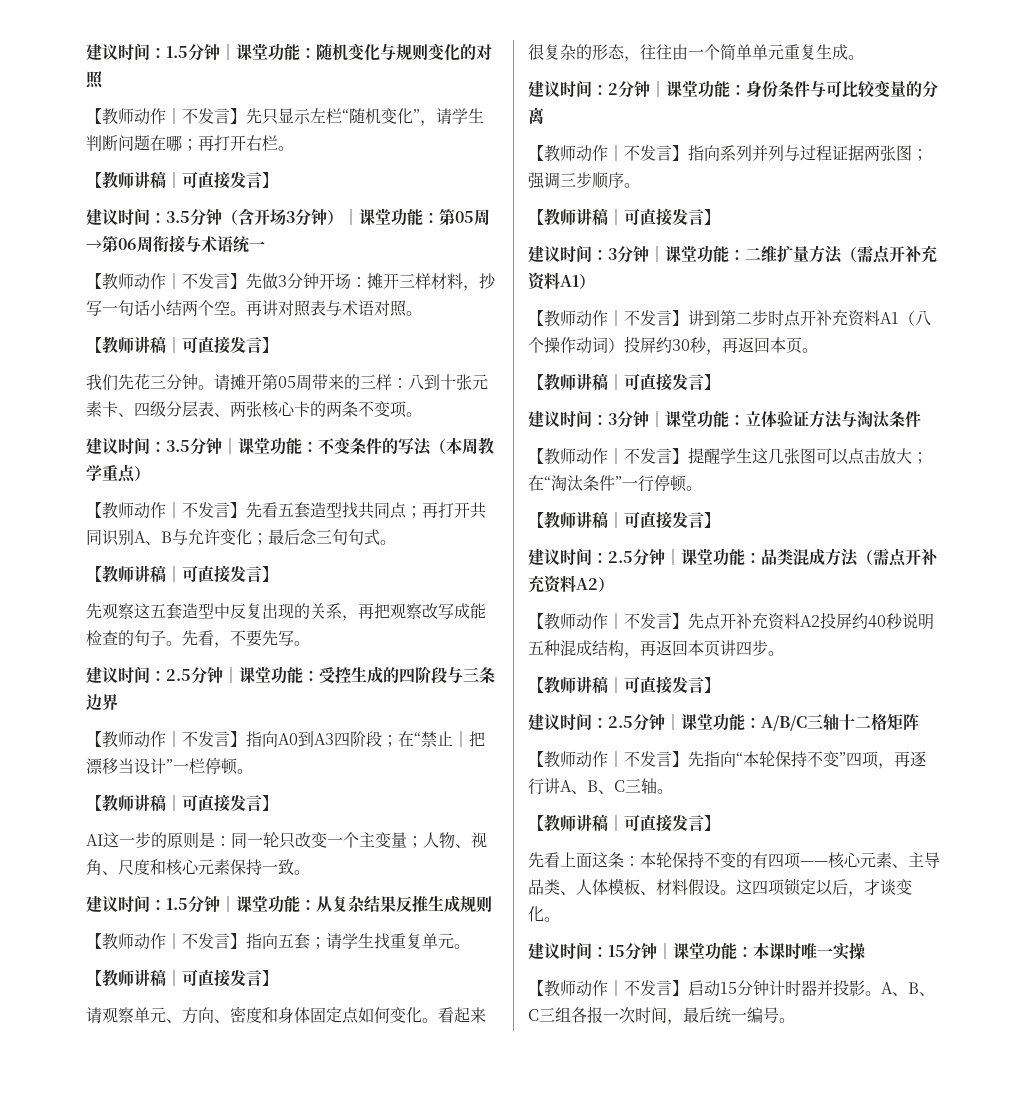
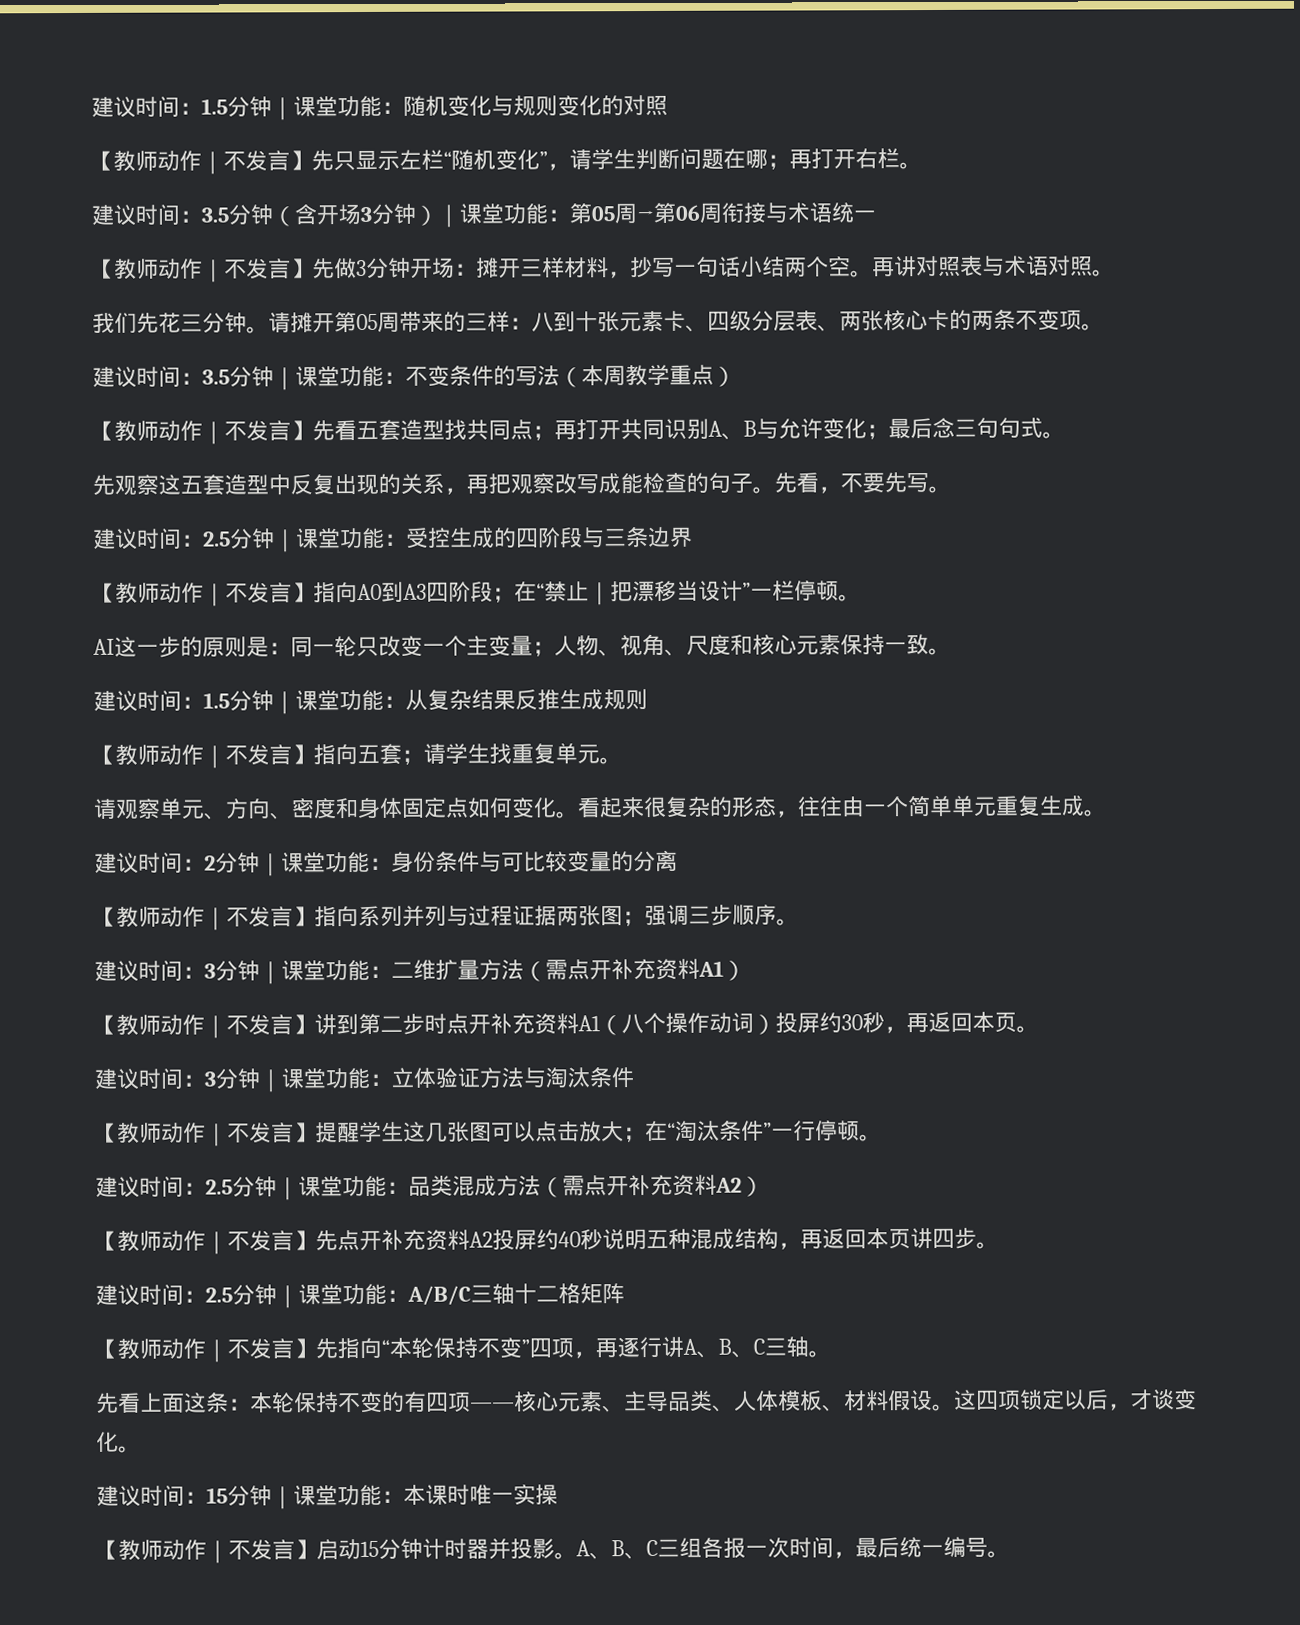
[86,171,278,189] // 【教师讲稿｜可直接发言】 -> (922, 166) none
[86,336,278,354] // 【教师讲稿｜可直接发言】 -> (1115, 273) none
[86,565,278,583] // 【教师讲稿｜可直接发言】 -> (1065, 435) none
[86,794,278,812] // 【教师讲稿｜可直接发言】 -> (861, 598) none
[86,969,278,987] // 【教师讲稿｜可直接发言】 -> (622, 761) none
[528,208,720,226] // 【教师讲稿｜可直接发言】 -> (799, 922) none
[528,373,720,391] // 【教师讲稿｜可直接发言】 -> (1039, 1029) none
[528,511,720,529] // 【教师讲稿｜可直接发言】 -> (882, 1138) none
[528,676,720,694] // 【教师讲稿｜可直接发言】 -> (999, 1245) none
[528,814,720,832] // 【教师讲稿｜可直接发言】 -> (831, 1354) none

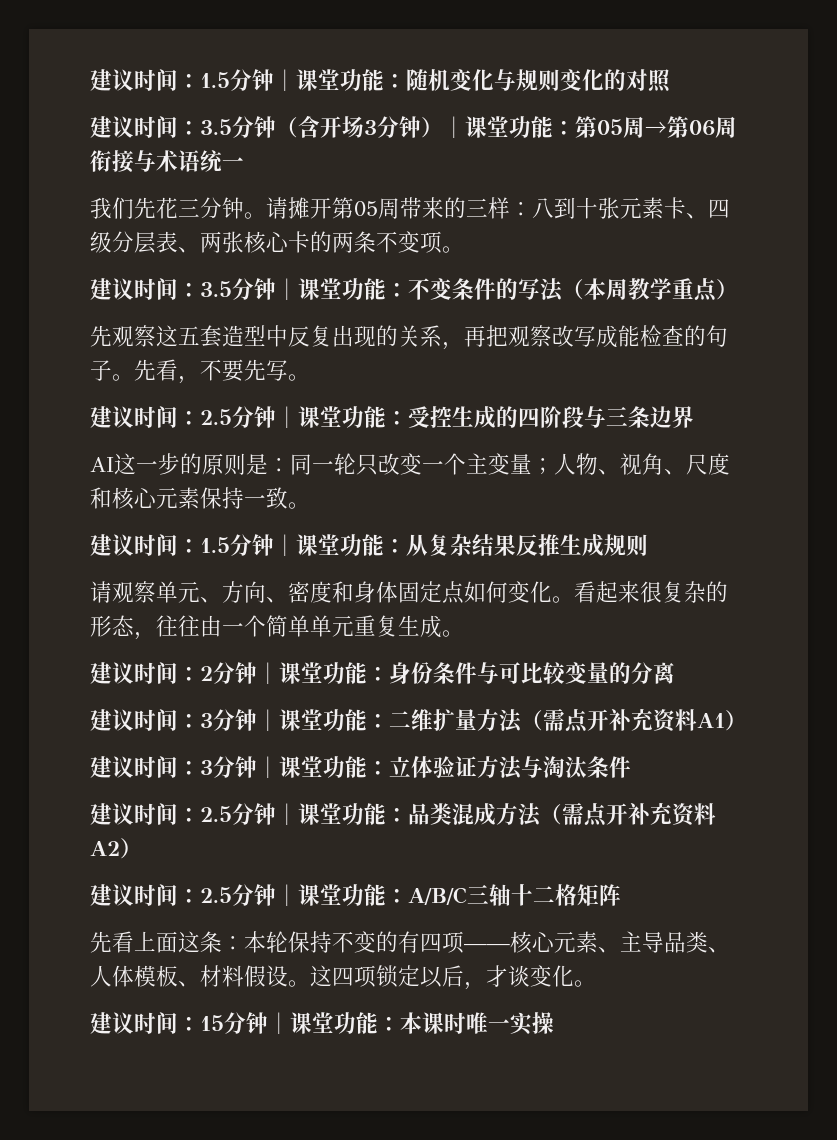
[91,147,922,175] // 【教师动作｜不发言】先只显示左栏“随机变化”，请学生判断问题在哪；再打开右栏。 -> (671, 81) none
[92,255,1115,283] // 【教师动作｜不发言】先做3分钟开场：摊开三样材料，抄写一句话小结两个空。再讲对照表与术语对照。 -> (244, 163) none
[92,417,1065,445] // 【教师动作｜不发言】先看五套造型找共同点；再打开共同识别A、B与允许变化；最后念三句句式。 -> (738, 289) none
[93,580,861,607] // 【教师动作｜不发言】指向A0到A3四阶段；在“禁止｜把漂移当设计”一栏停顿。 -> (694, 417) none
[93,743,622,769] // 【教师动作｜不发言】指向五套；请学生找重复单元。 -> (648, 545) none
[94,904,799,931] // 【教师动作｜不发言】指向系列并列与过程证据两张图；强调三步顺序。 -> (675, 673) none
[94,1011,1039,1039] // 【教师动作｜不发言】讲到第二步时点开补充资料A1（八个操作动词）投屏约30秒，再返回本页。 -> (747, 720) none
[95,1120,882,1147] // 【教师动作｜不发言】提醒学生这几张图可以点击放大；在“淘汰条件”一行停顿。 -> (631, 767) none
[95,1227,999,1255] // 【教师动作｜不发言】先点开补充资料A2投屏约40秒说明五种混成结构，再返回本页讲四步。 -> (142, 848) none
[95,1336,831,1363] // 【教师动作｜不发言】先指向“本轮保持不变”四项，再逐行讲A、B、C三轴。 -> (621, 895) none
[96,1536,1010,1564] // 【教师动作｜不发言】启动15分钟计时器并投影。A、B、C三组各报一次时间，最后统一编号。 -> (554, 1023) none

